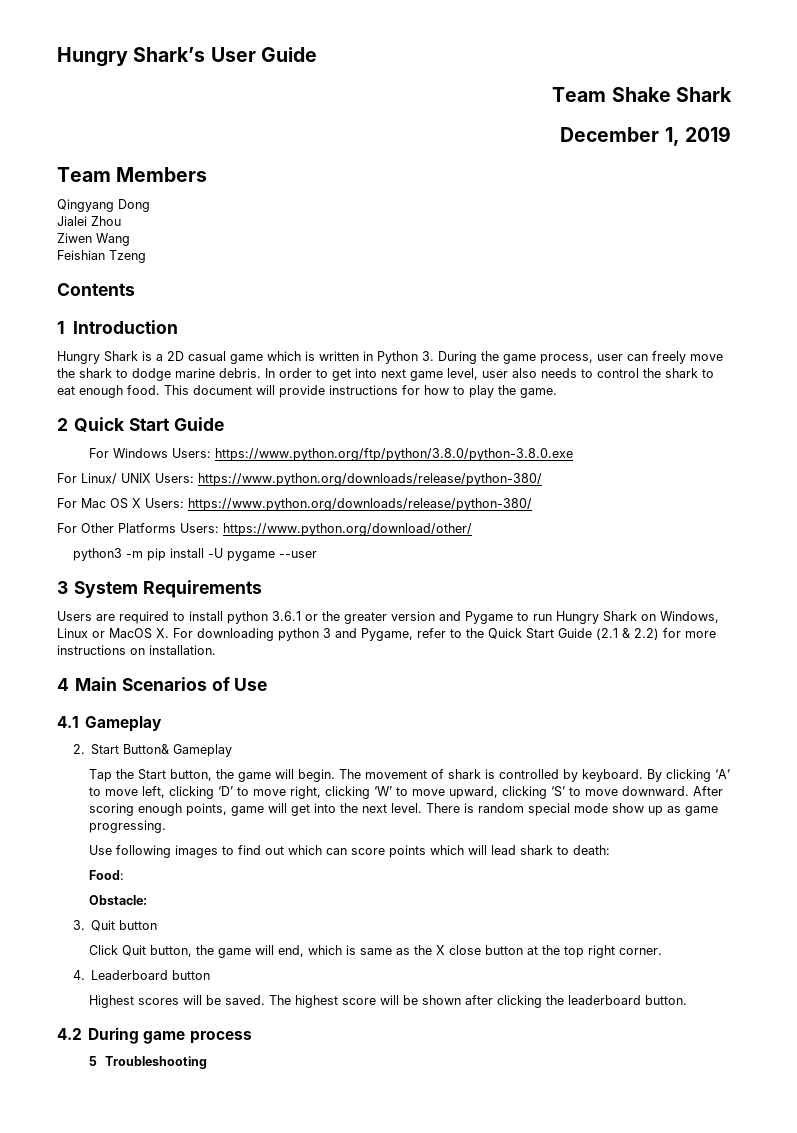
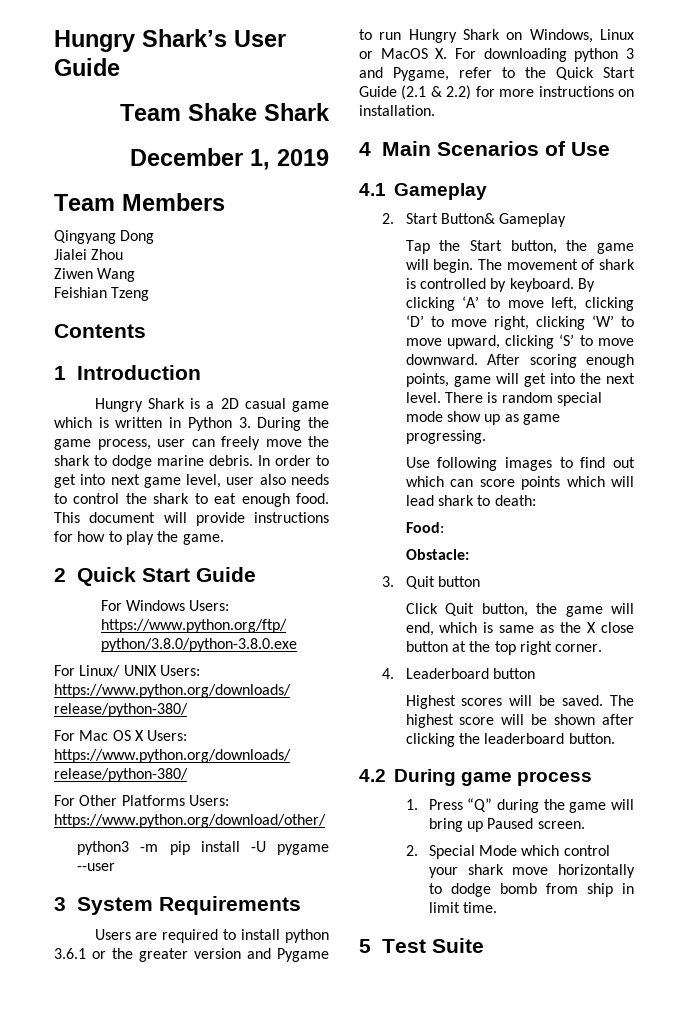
[88,1056,207,1069] 5 Troubleshooting -> [405,798,634,813] [428,818,585,832] [405,845,610,859] [428,864,635,878] [428,883,634,897] [428,902,498,913] [359,938,485,953] 1. Press “Q” during the game will bring up Paused screen. // 2. Special Mode which control your shark move horizontally to dodge bomb from ship in limit time. // 5 Test Suite

